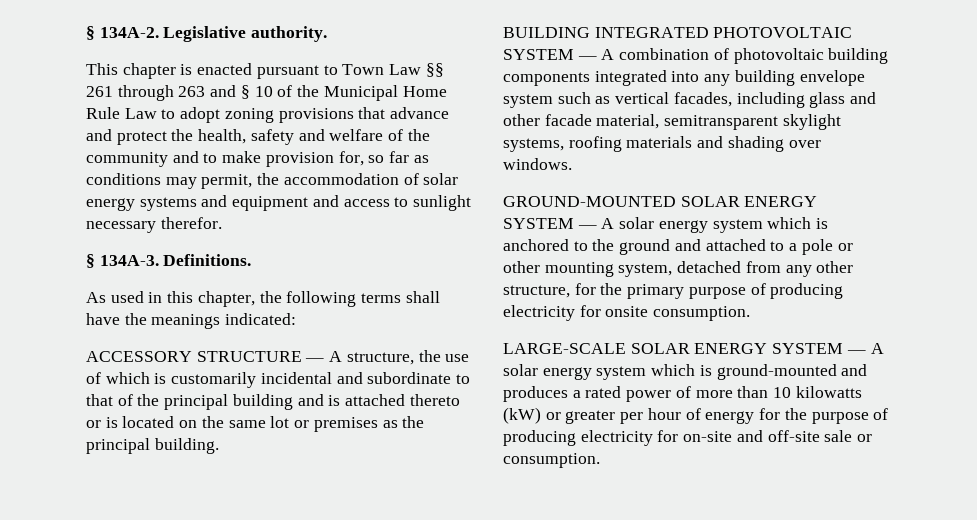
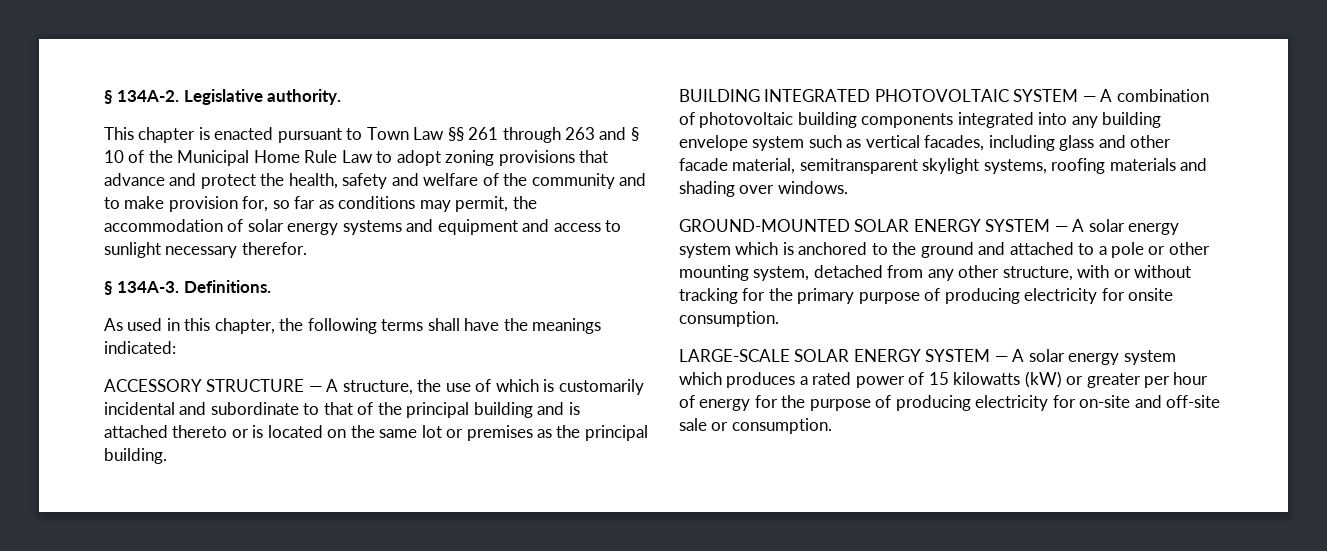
(570, 291) none -> [1077,265,1192,278] [679,288,738,304] with or without tracking
[699,364,868,380] is ground-mounted and -> (722, 378) none
[695,386,792,398] more than 10 -> [928,372,949,385] 15

